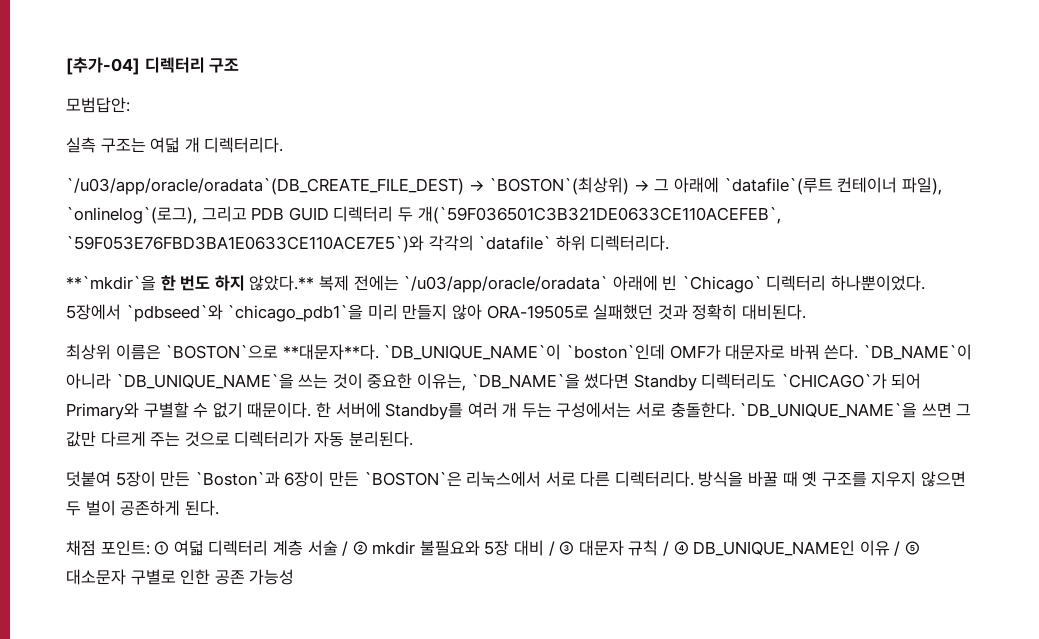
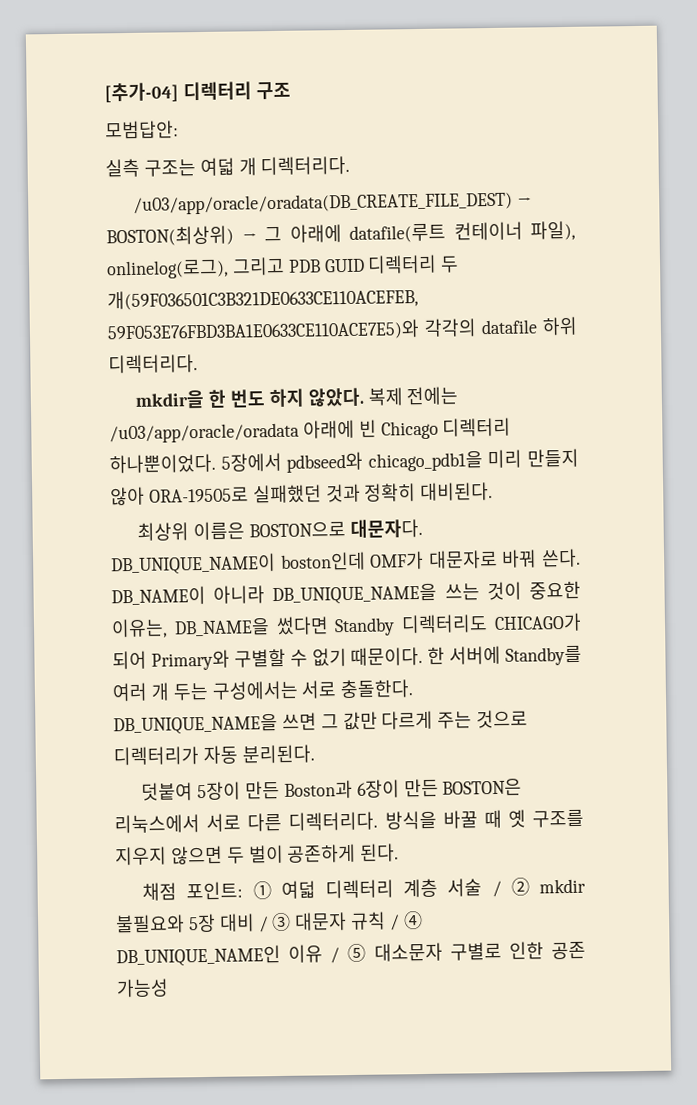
[66,177,630,195] `/u03/app/oracle/oradata`(DB_CREATE_FILE_DEST) → `BOSTON`(최상위) -> [133,191,533,215] [106,225,234,247] /u03/app/oracle/oradata(DB_CREATE_FILE_DEST) → BOSTON(최상위)
[723,178,833,195] `datafile`(루트 -> [349,223,446,243] datafile(루트
[66,207,197,224] `onlinelog`(로그), -> [106,258,229,280] onlinelog(로그),
[417,206,781,224] [66,235,552,253] 개(`59F036501C3B321DE0633CE110ACEFEB`, `59F053E76FBD3BA1E0633CE110ACE7E5`)와 각각의 `datafile` -> [107,287,419,311] [107,318,537,343] 개(59F036501C3B321DE0633CE110ACEFEB, 59F053E76FBD3BA1E0633CE110ACE7E5)와 각각의 datafile
[66,275,156,291] **`mkdir`을 -> [135,389,205,409] mkdir을
[249,275,315,291] 않았다.** -> [307,387,364,407] 않았다.
[403,276,609,293] `/u03/app/oracle/oradata` -> [109,422,300,444] /u03/app/oracle/oradata
[681,276,762,293] `Chicago` -> [380,420,439,440] Chicago
[125,304,364,322] `pdbseed`와 `chicago_pdb1`을 -> [286,450,483,473] pdbseed와 chicago_pdb1을
[165,344,665,360] `BOSTON`으로 **대문자**다. `DB_UNIQUE_NAME`이 `boston`인데 -> [248,518,423,538] [111,551,366,576] BOSTON으로 대문자다. DB_UNIQUE_NAME이 boston인데
[862,344,972,360] [66,373,294,389] `DB_NAME`이 아니라 `DB_UNIQUE_NAME`을 -> [111,582,438,606] DB_NAME이 아니라 DB_UNIQUE_NAME을
[470,373,580,389] `DB_NAME`을 -> [173,617,270,637] DB_NAME을
[780,373,887,389] `CHICAGO`가 -> [494,612,582,632] CHICAGO가
[739,402,918,418] `DB_UNIQUE_NAME`을 -> [113,712,278,736] DB_UNIQUE_NAME을
[194,471,280,487] `Boston`과 -> [283,779,353,799] Boston과
[363,472,462,487] `BOSTON`은 -> [442,778,523,797] BOSTON은

